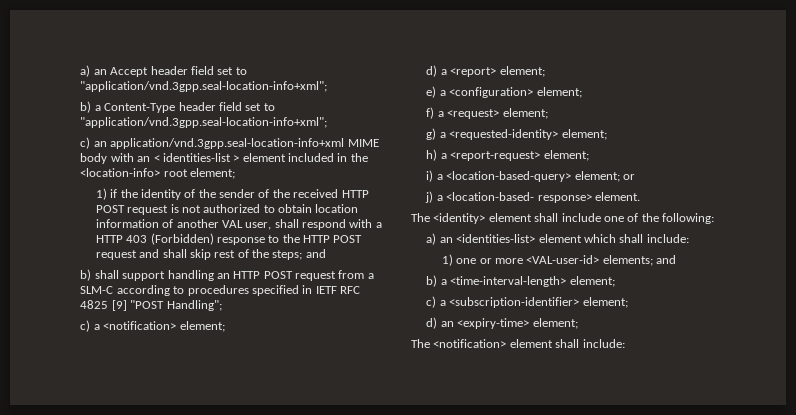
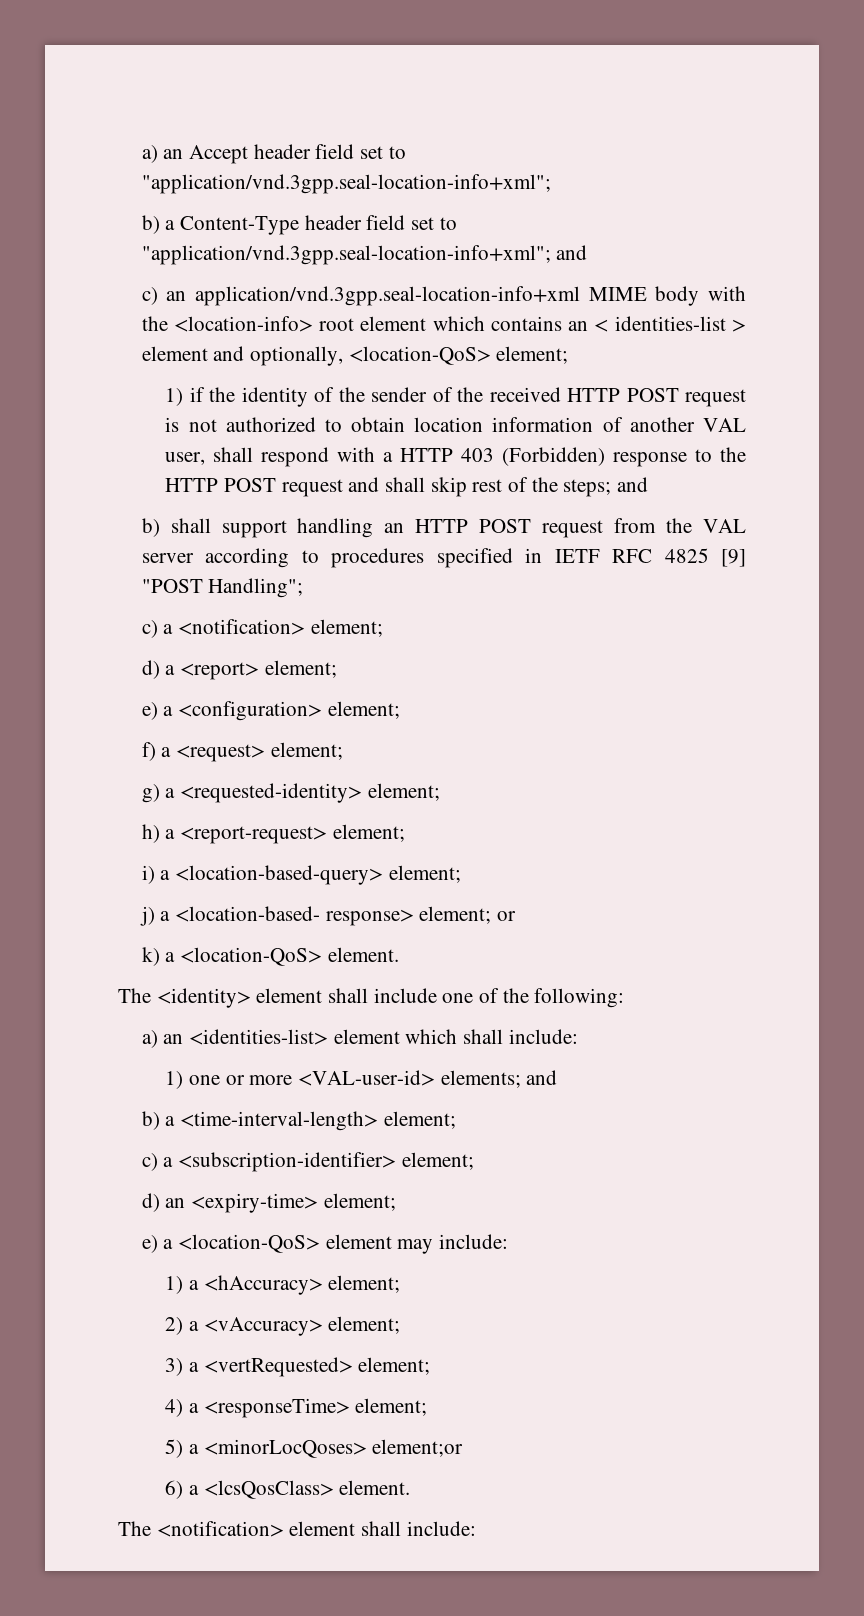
(328, 122) none -> [556,245,588,260] and
(134, 157) none -> [141,316,562,332] the <location-info> root element which contains
[288,153,368,162] [80,168,188,177] included in the <location-info> root -> [213,346,491,366] and optionally, <location-QoS>
[367,273,374,279] [80,286,114,294] a SLM-C -> [666,518,746,533] [141,553,194,563] the VAL server
[622,174,635,180] or -> (461, 874) none
(592, 198) none -> [419,906,517,924] [141,947,323,966] element; or // k) a <location-QoS>
(578, 323) none -> [141,1234,509,1254] [165,1275,401,1295] [165,1316,401,1336] [165,1357,431,1377] [165,1398,428,1418] [165,1439,464,1458] [165,1480,411,1499] // e) a <location-QoS> element may include: // 1) a <hAccuracy> element; // 2) a <vAccuracy> element; // 3) a <vertRequested> element; // 4) a <responseTime> element; // 5) a <minorLocQoses> element;or // 6) a <lcsQosClass> element.

